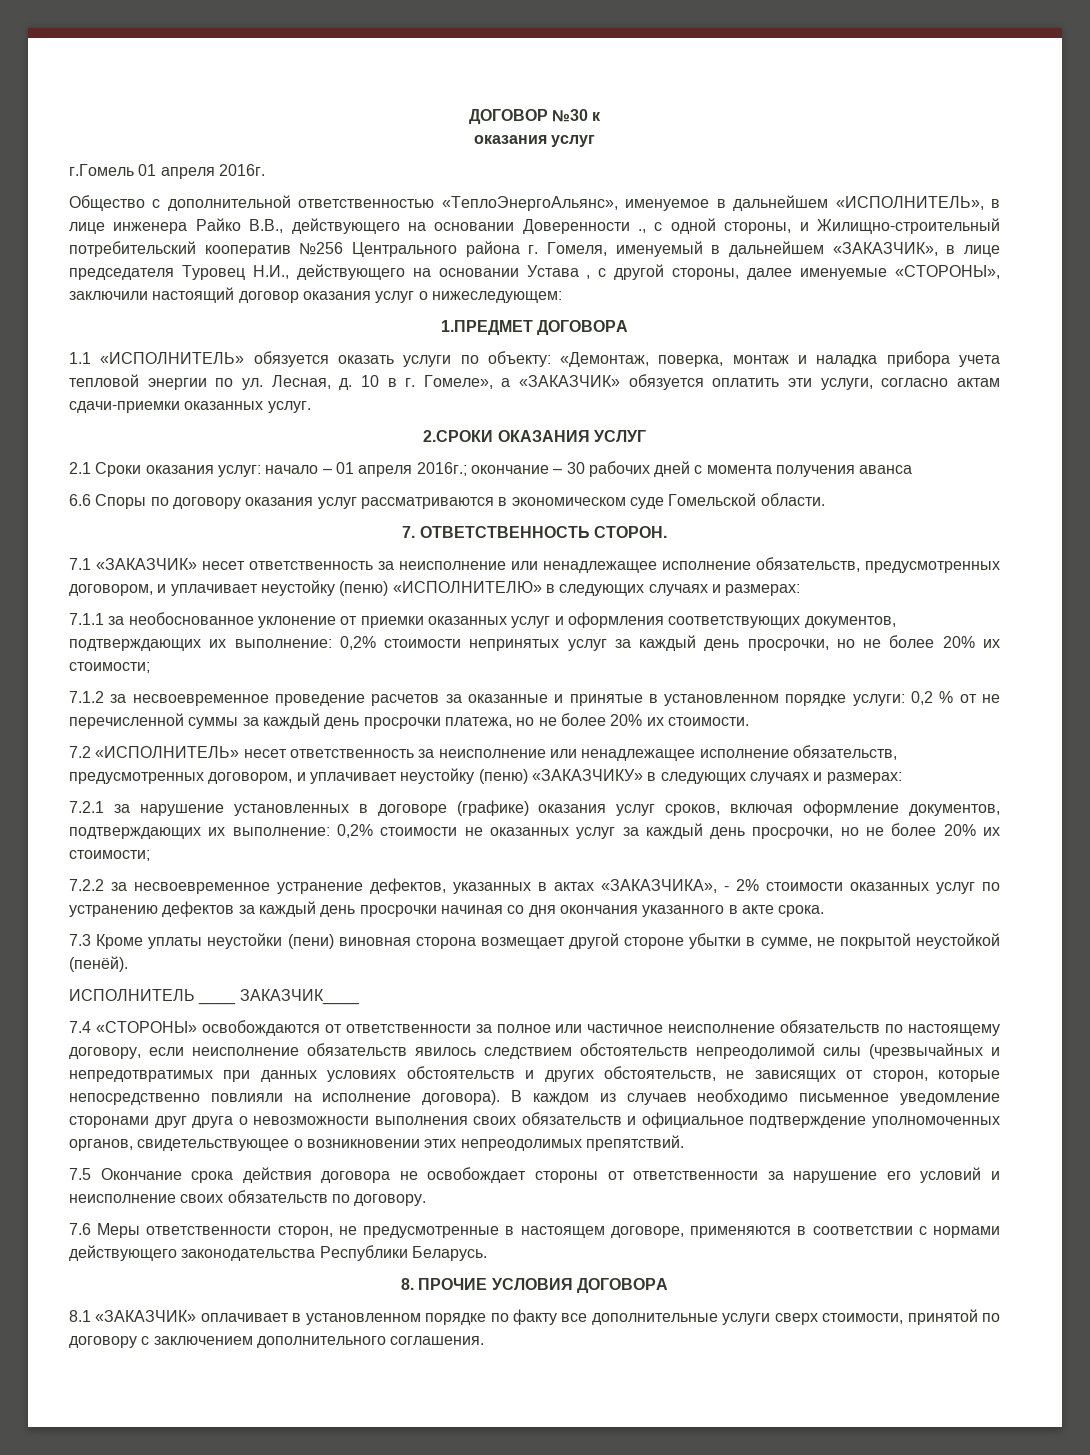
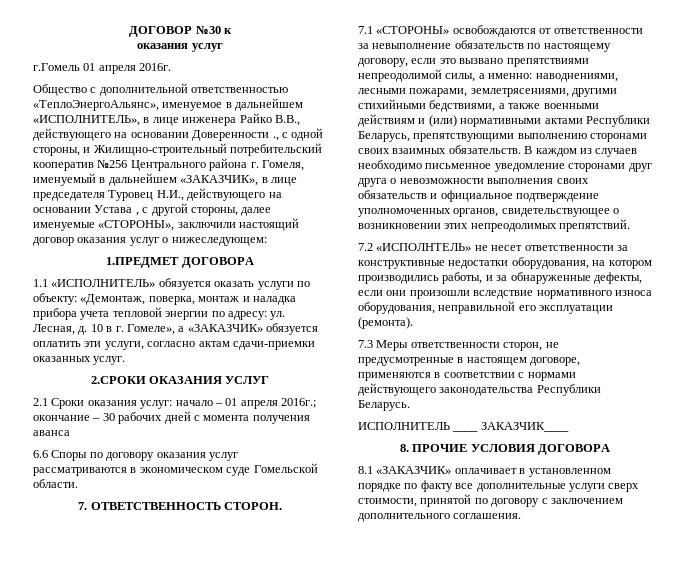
(234, 382) none -> [227,311,267,320] адресу:
[96,557,1000,573] [69,580,801,596] [69,612,896,628] [69,635,1000,651] [69,662,150,673] [69,691,1000,706] [69,713,749,729] [69,745,897,761] [69,768,902,784] [69,800,1000,816] [69,823,1000,839] [69,850,150,861] [69,878,1000,894] [69,901,825,917] [69,933,1000,949] [69,956,128,972] [69,989,195,1001] [198,989,360,1005] [69,1021,91,1033] «ЗАКАЗЧИК» несет ответственность за неисполнение или ненадлежащее исполнение обязательств, предусмотренных договором, и уплачивает неустойку (пеню) «ИСПОЛНИТЕЛЮ» в следующих случаях и размерах: // 7.1.1 за необоснованное уклонение от приемки оказанных услуг и оформления соответствующих документов, подтверждающих их выполнение: 0,2% стоимости непринятых услуг за каждый день просрочки, но не более 20% их стоимости; // 7.1.2 за несвоевременное проведение расчетов за оказанные и принятые в установленном порядке услуги: 0,2 % от не перечисленной суммы за каждый день просрочки платежа, но не более 20% их стоимости. // 7.2 «ИСПОЛНИТЕЛЬ» несет ответственность за неисполнение или ненадлежащее исполнение обязательств, предусмотренных договором, и уплачивает неустойку (пеню) «ЗАКАЗЧИКУ» в следующих случаях и размерах: // 7.2.1 за нарушение установленных в договоре (графике) оказания услуг сроков, включая оформление документов, подтверждающих их выполнение: 0,2% стоимости не оказанных услуг за каждый день просрочки, но не более 20% их стоимости; // 7.2.2 за несвоевременное устранение дефектов, указанных в актах «ЗАКАЗЧИКА», - 2% стоимости оказанных услуг по устранению дефектов за каждый день просрочки начиная со дня окончания указанного в акте срока. // 7.3 Кроме уплаты неустойки (пени) виновная сторона возмещает другой стороне убытки в сумме, не покрытой неустойкой (пенёй). // ИСПОЛНИТЕЛЬ ____ ЗАКАЗЧИК____ // 7.4 -> (373, 30) none
[496,1024,776,1033] полное или частичное неисполнение -> [372,43,452,49] невыполнение
[192,1043,1000,1059] [69,1066,1000,1082] [69,1090,501,1105] неисполнение обязательств явилось следствием обстоятельств непреодолимой силы (чрезвычайных и непредотвратимых при данных условиях обстоятельств и других обстоятельств, не зависящих от сторон, которые непосредственно повлияли на исполнение договора). -> [439,58,589,67] [358,69,618,82] [358,88,618,97] [358,99,599,112] [358,114,650,127] [358,131,648,142] [358,145,521,154] это вызвано препятствиями непреодолимой силы, а именно: наводнениями, лесными пожарами, землетрясениями, другими стихийными бедствиями, а также военными действиям и (или) нормативными актами Республики Беларусь, препятствующими выполнению сторонами своих взаимных обязательств.
[69,1167,1000,1183] [69,1190,427,1206] [69,1223,91,1235] 7.5 Окончание срока действия договора не освобождает стороны от ответственности за нарушение его условий и неисполнение своих обязательств по договору. // 7.6 -> [358,243,628,251] [358,257,652,269] [358,272,642,284] [358,290,652,299] [358,301,614,314] [358,317,413,329] [358,340,373,348] 7.2 «ИСПОЛНТЕЛЬ» не несет ответственности за конструктивные недостатки оборудования, на котором производились работы, и за обнаруженные дефекты, если они произошли вследствие нормативного износа оборудования, неправильной его эксплуатации (ремонта). // 7.3
(487, 1253) none -> [358,422,450,430] [452,422,569,432] // ИСПОЛНИТЕЛЬ ____ ЗАКАЗЧИК____

